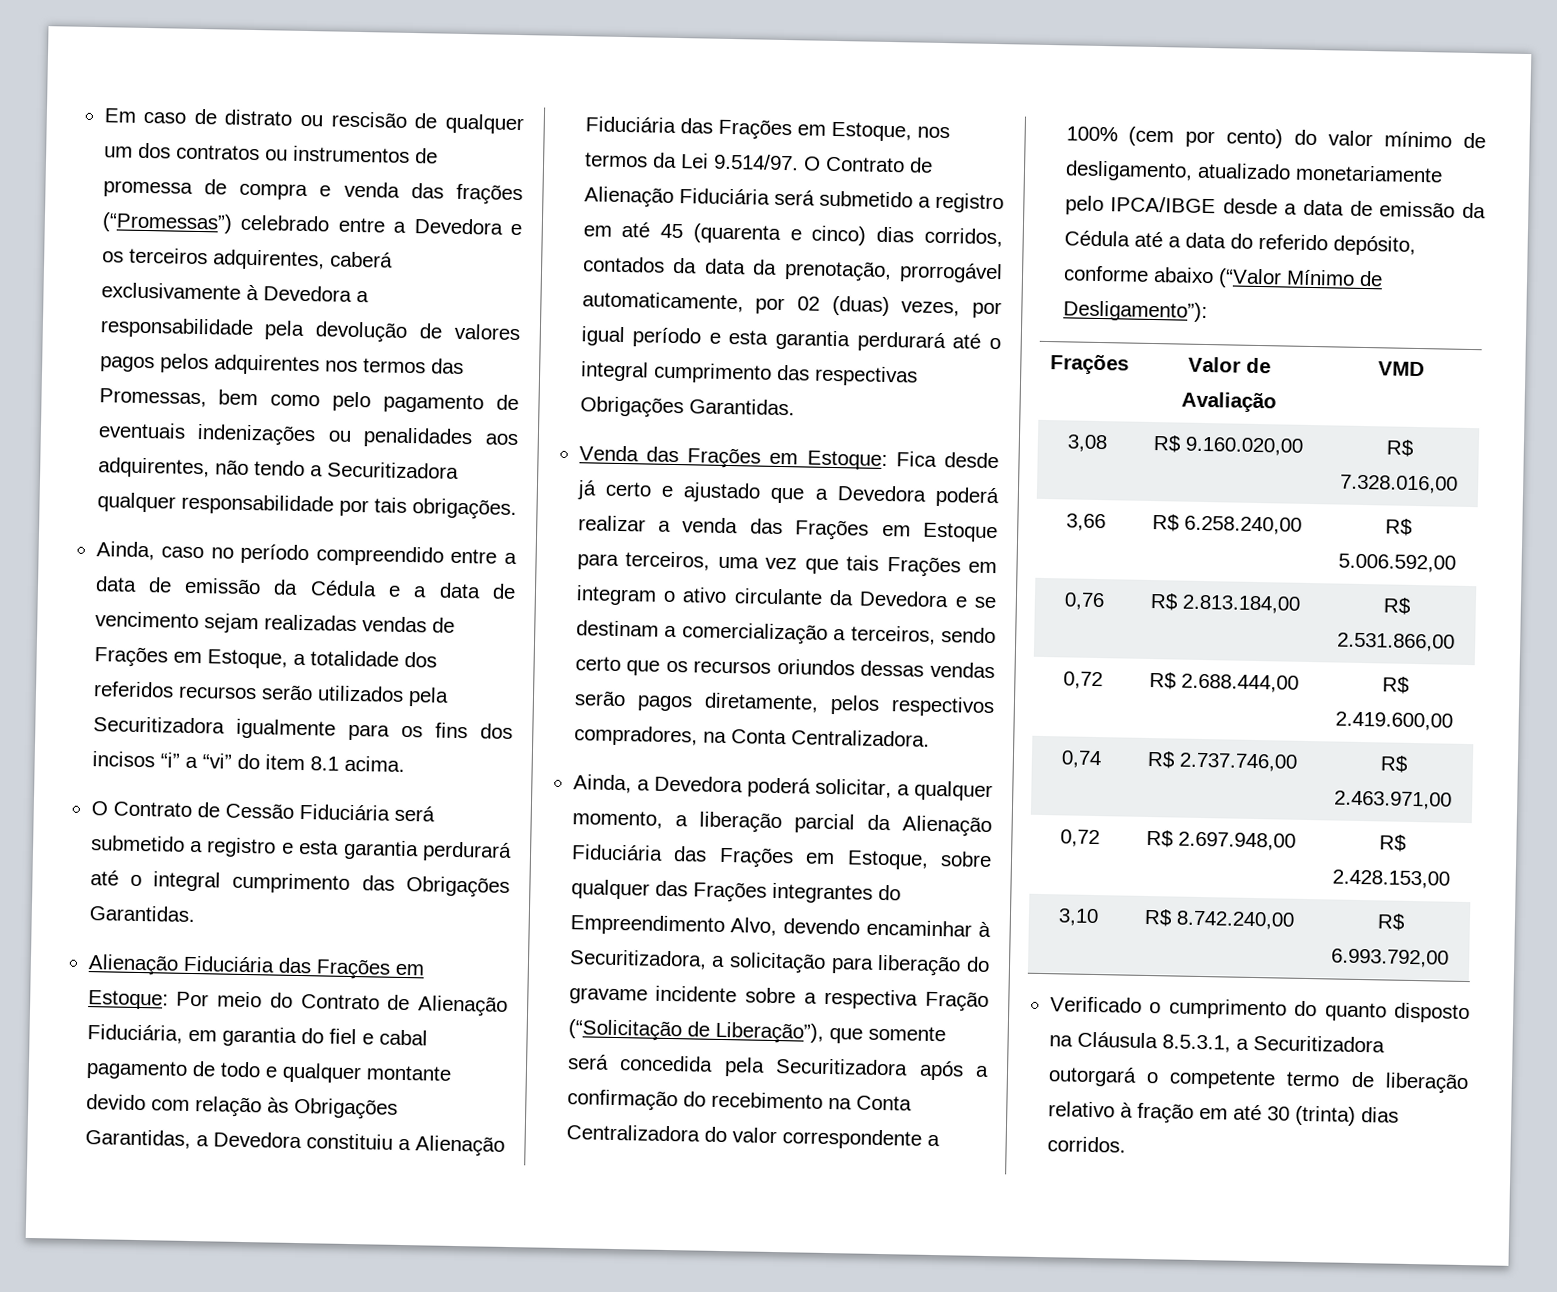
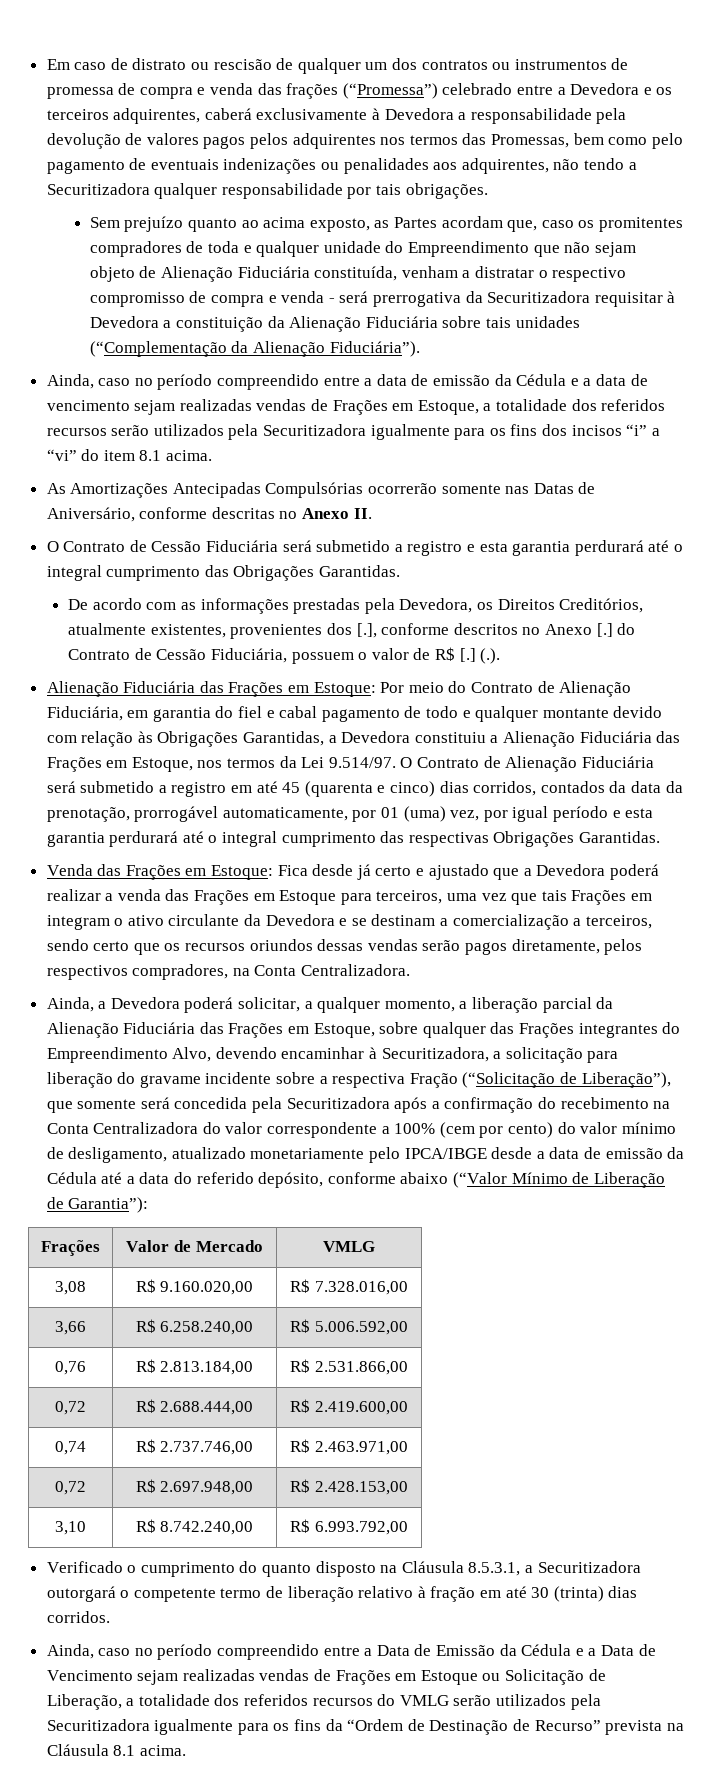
[101,212,233,234] (“Promessas”) -> [342,83,438,99] (“Promessa”)
(517, 509) none -> [89,216,683,232] [89,241,636,257] [89,266,627,282] [89,291,676,307] [89,316,580,332] [89,341,420,357] // Sem prejuízo quanto ao acima exposto, as Partes acordam que, caso os promitentes compradores de toda e qualquer unidade do Empreendimento que não sejam objeto de Alienação Fiduciária constituída, venham a distratar o respectivo compromisso de compra e venda - será prerrogativa da Securitizadora requisitar à Devedora a constituição da Alienação Fiduciária sobre tais unidades (“Complementação da Alienação Fiduciária”).
(405, 763) none -> [46,482,596,498] [46,507,372,522] // As Amortizações Antecipadas Compulsórias ocorrerão somente nas Datas de Aniversário, conforme descritas no Anexo II.
(195, 914) none -> [68,598,644,614] [68,623,636,639] [68,647,501,664] // De acordo com as informações prestadas pela Devedora, os Direitos Creditórios, atualmente existentes, provenientes dos [.], conforme descritos no Anexo [.] do Contrato de Cessão Fiduciária, possuem o valor de R$ [.] (.).
[796,295,961,317] 02 (duas) vezes, -> [381,806,480,822] 01 (uma) vez,
[1062,300,1208,323] Desligamento”): -> [593,1172,665,1188] [46,1197,149,1213] Liberação de Garantia”):
[1180,391,1277,414] [1377,361,1425,377] Avaliação | VMD -> [195,1240,263,1252] [322,1241,375,1252] Mercado | VMLG
(1126, 1144) none -> [46,1644,656,1660] [46,1669,606,1685] [46,1694,601,1710] [46,1719,684,1735] [46,1744,186,1756] // Ainda, caso no período compreendido entre a Data de Emissão da Cédula e a Data de Vencimento sejam realizadas vendas de Frações em Estoque ou Solicitação de Liberação, a totalidade dos referidos recursos do VMLG serão utilizados pela Securitizadora igualmente para os fins da “Ordem de Destinação de Recurso” prevista na Cláusula 8.1 acima.

